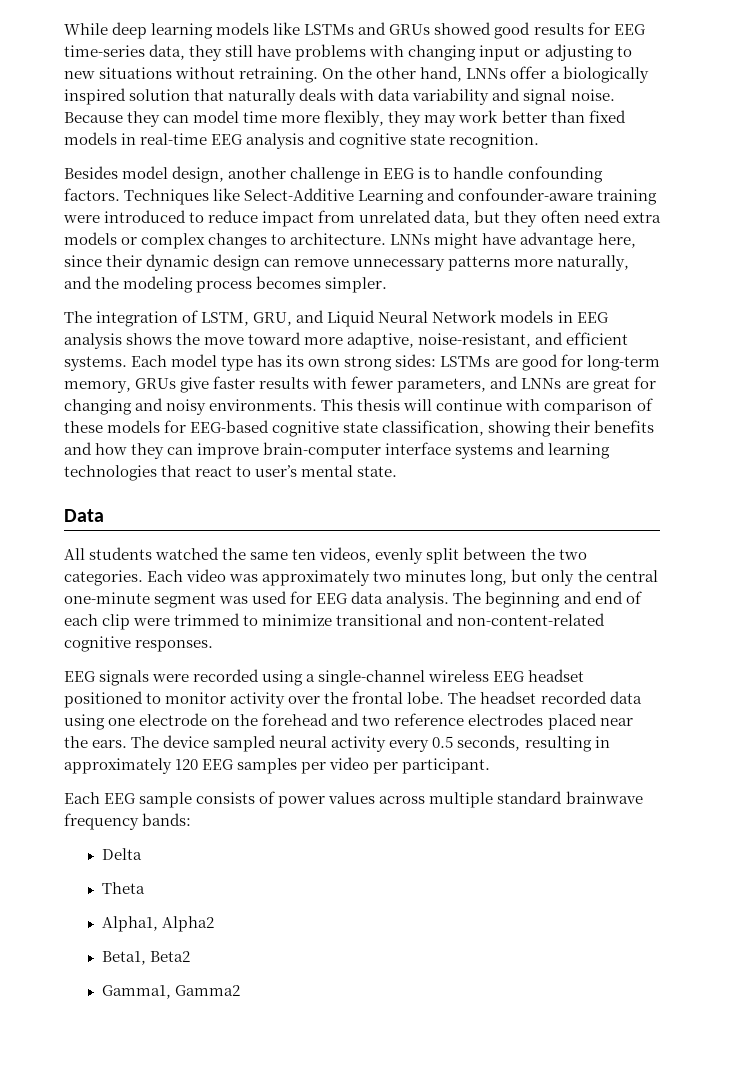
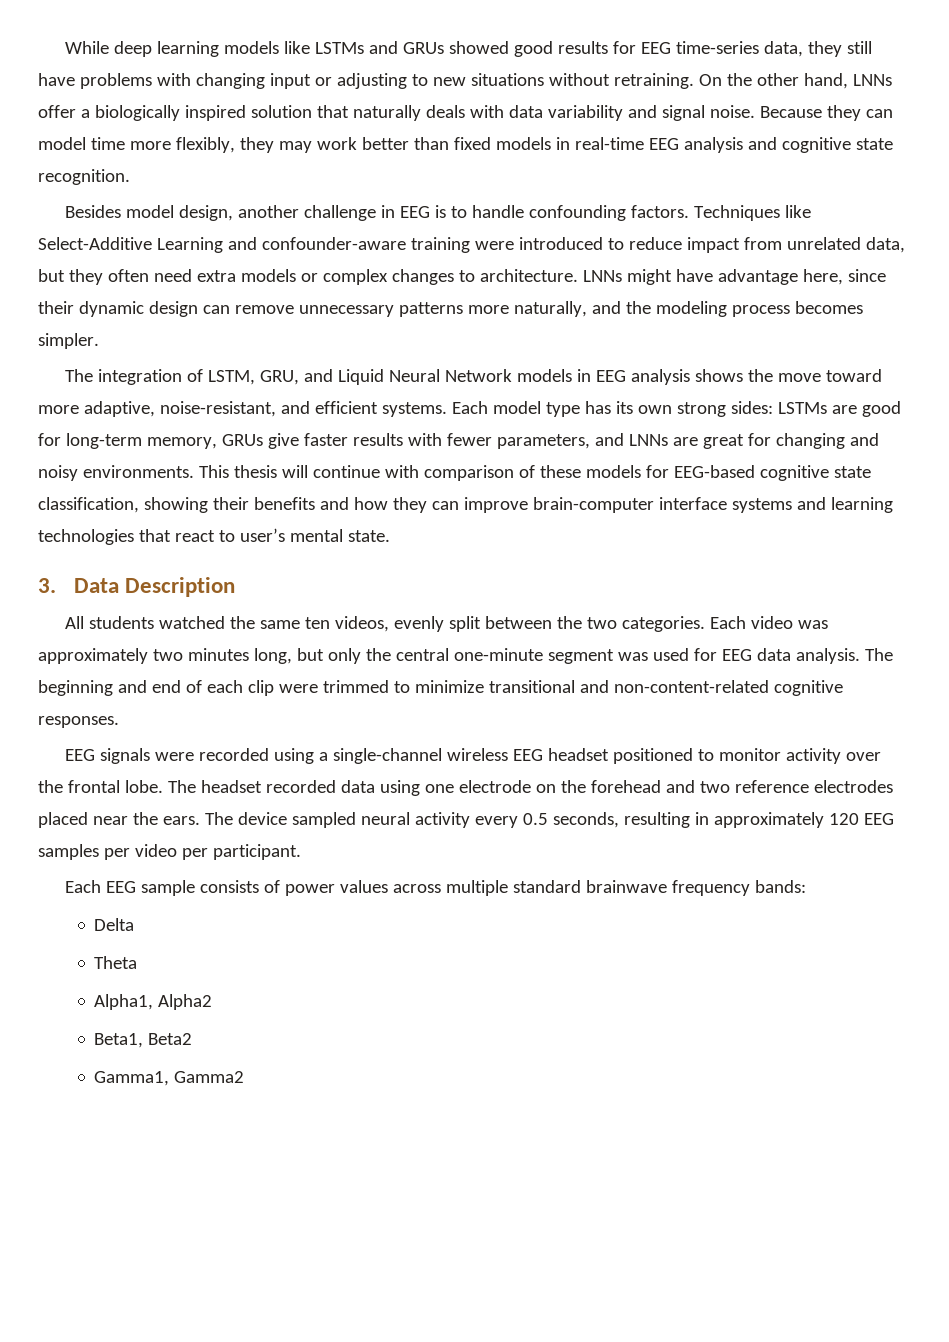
(398, 471) none -> [38,578,56,593] 3.
(104, 515) none -> [125,577,236,597] Description

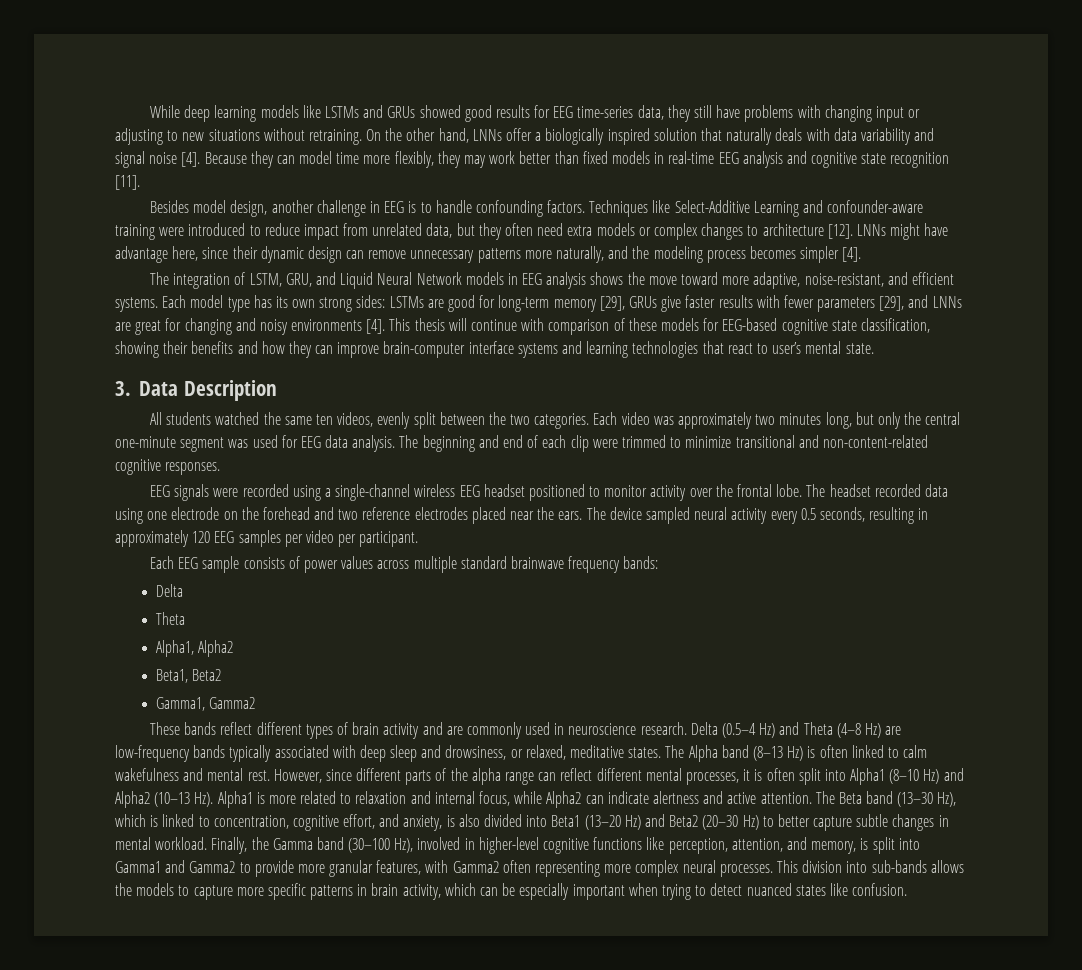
[709,105,755,118] noise. -> [149,152,201,167] noise [4].
[38,169,130,185] recognition. -> [890,152,950,168] [115,175,140,190] recognition [11].
[479,269,578,282] architecture. -> [762,223,853,239] architecture [12].
[38,333,99,349] simpler. -> [800,246,862,263] simpler [4].
[146,437,217,449] memory, -> [553,296,625,312] memory [29],
[496,434,590,449] parameters, -> [817,296,905,312] parameters [29],
[82,465,194,478] environments. -> [291,319,386,334] environments [4].
(245, 1077) none -> [150,722,902,739] [115,745,928,762] [115,768,964,785] [115,791,957,808] [115,814,949,831] [115,837,920,854] [115,860,964,877] [115,883,908,900] // These bands reflect different types of brain activity and are commonly used in neuroscience research. Delta (0.5–4 Hz) and Theta (4–8 Hz) are low-frequency bands typically associated with deep sleep and drowsiness, or relaxed, meditative states. The Alpha band (8–13 Hz) is often linked to calm wakefulness and mental rest. However, since different parts of the alpha range can reflect different mental processes, it is often split into Alpha1 (8–10 Hz) and Alpha2 (10–13 Hz). Alpha1 is more related to relaxation and internal focus, while Alpha2 can indicate alertness and active attention. The Beta band (13–30 Hz), which is linked to concentration, cognitive effort, and anxiety, is also divided into Beta1 (13–20 Hz) and Beta2 (20–30 Hz) to better capture subtle changes in mental workload. Finally, the Gamma band (30–100 Hz), involved in higher-level cognitive functions like perception, attention, and memory, is split into Gamma1 and Gamma2 to provide more granular features, with Gamma2 often representing more complex neural processes. This division into sub-bands allows the models to capture more specific patterns in brain activity, which can be especially important when trying to detect nuanced states like confusion.

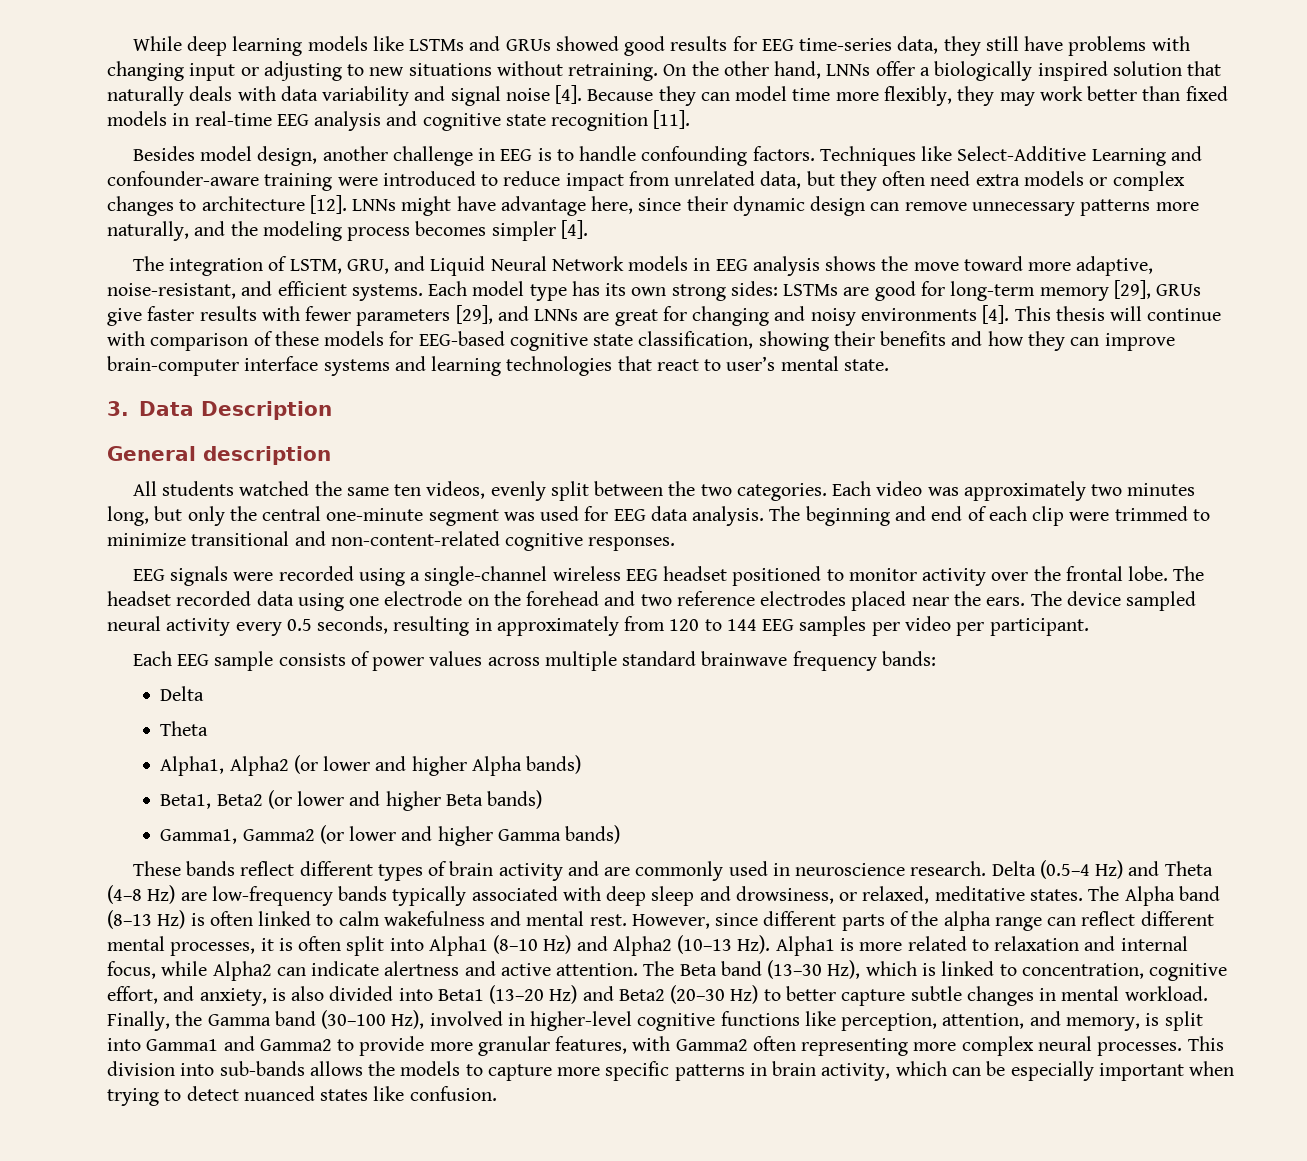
(277, 390) none -> [107,446,331,465] // General description
[192,531,211,543] 120 -> [624,616,757,631] from 120 to 144
[155,669,222,683] [155,697,256,711] // Beta1, Beta2 // Gamma1, Gamma2 -> [293,755,582,776] [160,790,543,811] [160,825,621,846] (or lower and higher Alpha bands) // Beta1, Beta2 (or lower and higher Beta bands) // Gamma1, Gamma2 (or lower and higher Gamma bands)

